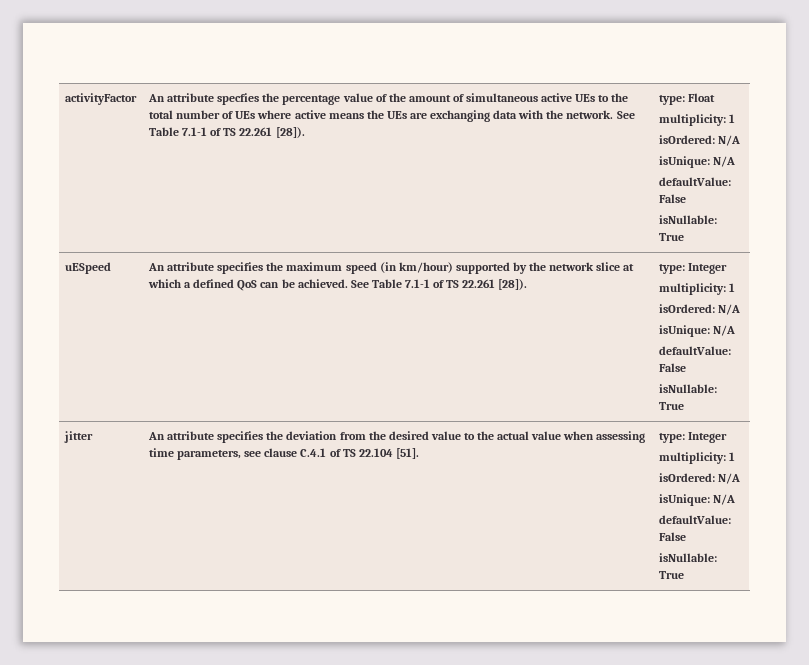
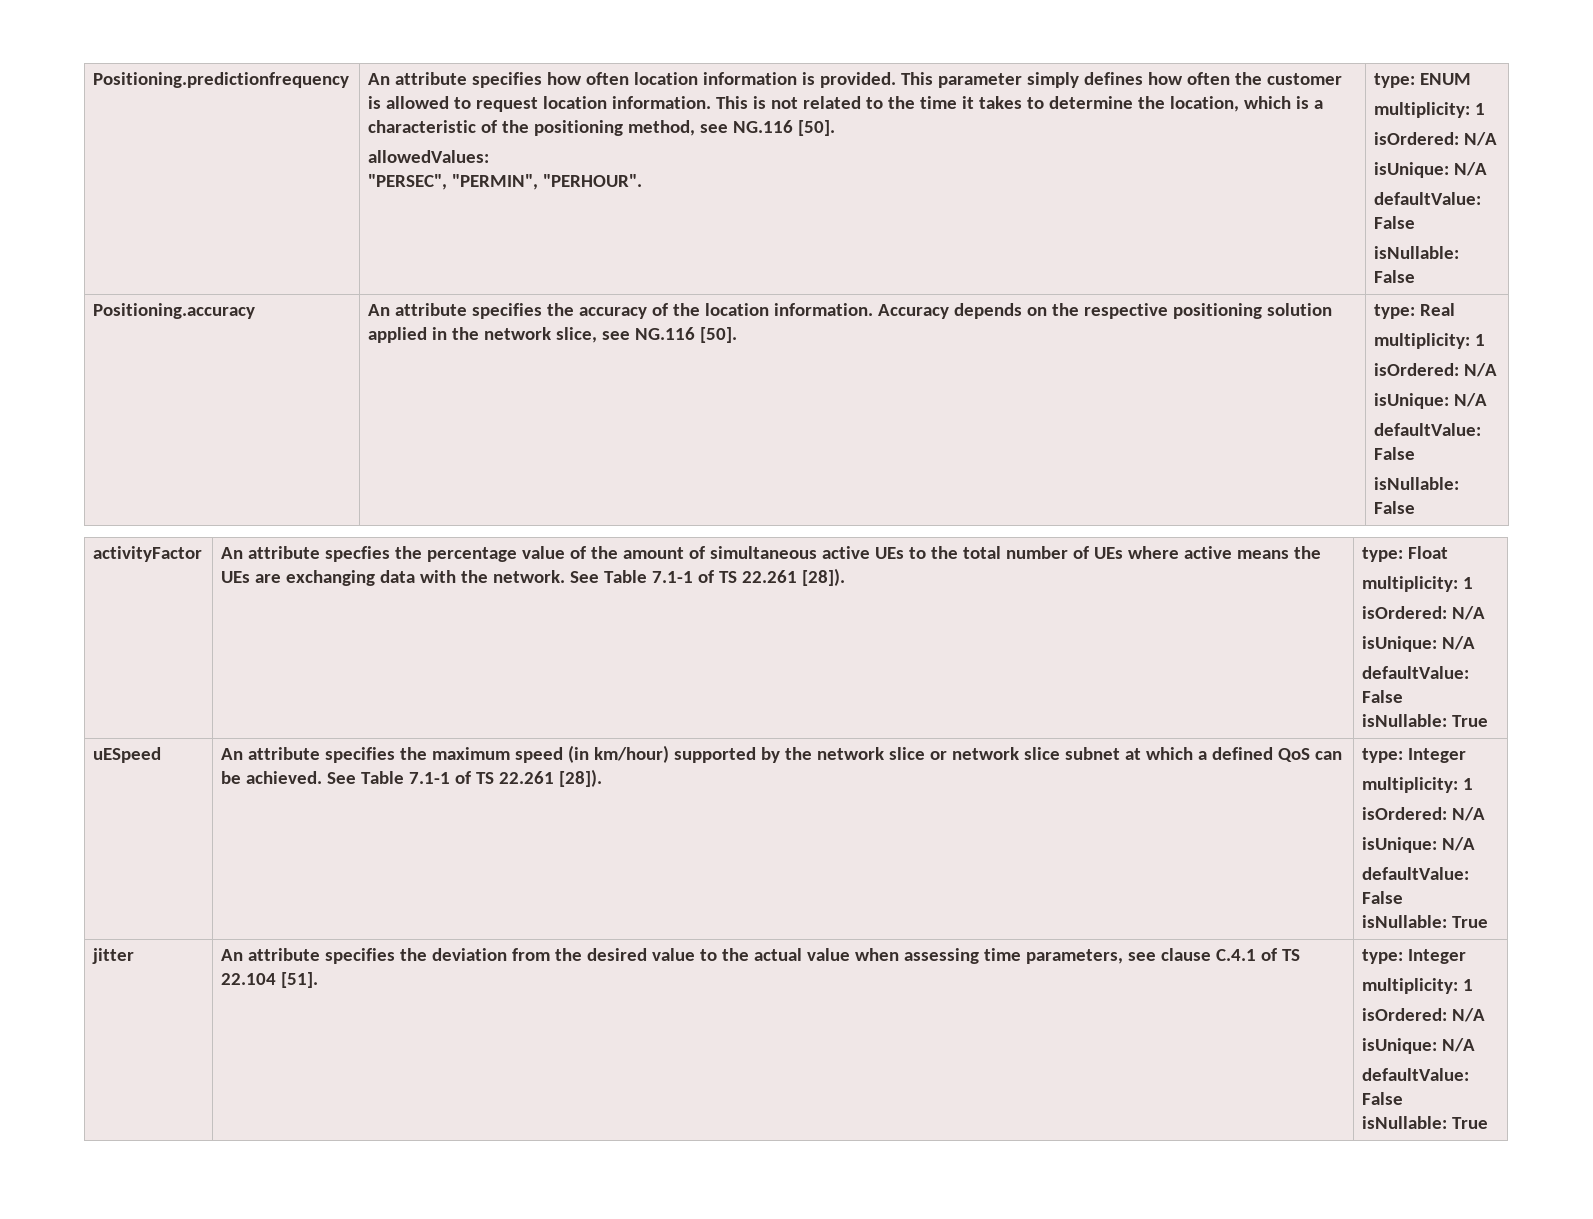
(65, 99) none -> [93,72,350,88] [368,72,1343,88] [368,96,1324,112] [368,120,836,136] [368,150,490,163] [368,174,643,190] [1374,73,1472,88] [1374,102,1486,118] [1374,132,1498,146] [1374,162,1488,178] [1374,192,1482,205] [1374,216,1416,229] [1374,246,1460,259] [1374,270,1416,283] [93,303,256,319] [368,303,1333,319] [368,327,738,343] [1374,303,1456,319] [1374,333,1486,349] [1374,363,1498,377] [1374,393,1488,409] [1374,423,1482,436] [1374,447,1416,460] [1374,477,1460,490] [1374,501,1416,514] Positioning.predictionfrequency | An attribute specifies how often location information is provided. This parameter simply defines how often the customer is allowed to request location information. This is not related to the time it takes to determine the location, which is a characteristic of the positioning method, see NG.116 [50]. // allowedValues: // "PERSEC", "PERMIN", "PERHOUR". | type: ENUM // multiplicity: 1 // isOrdered: N/A // isUnique: N/A // defaultValue: False // isNullable: False // Positioning.accuracy | An attribute specifies the accuracy of the location information. Accuracy depends on the respective positioning solution applied in the network slice, see NG.116 [50]. | type: Real // multiplicity: 1 // isOrdered: N/A // isUnique: N/A // defaultValue: False // isNullable: False //
(621, 266) none -> [930,747,1121,760] or network slice subnet

